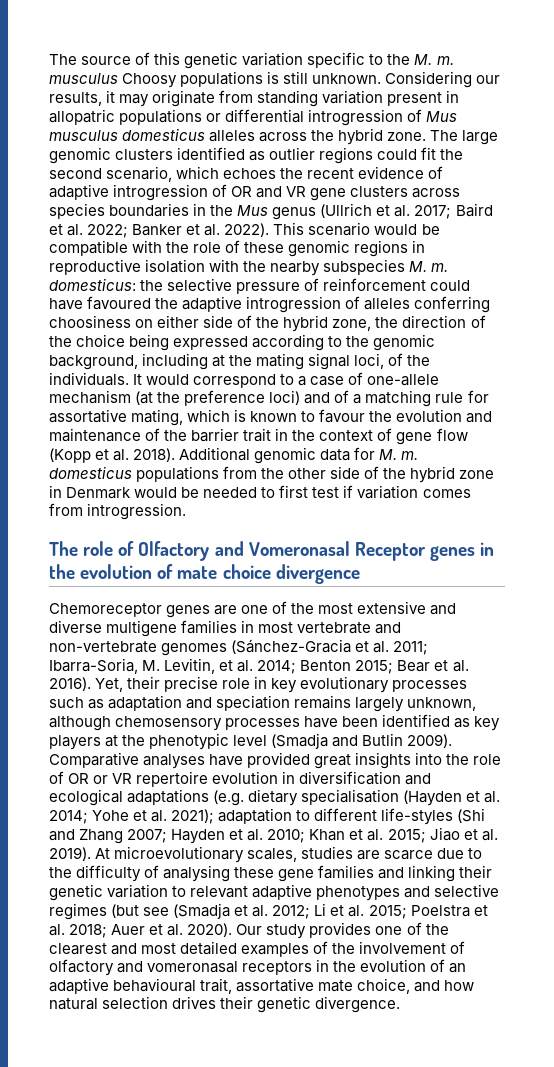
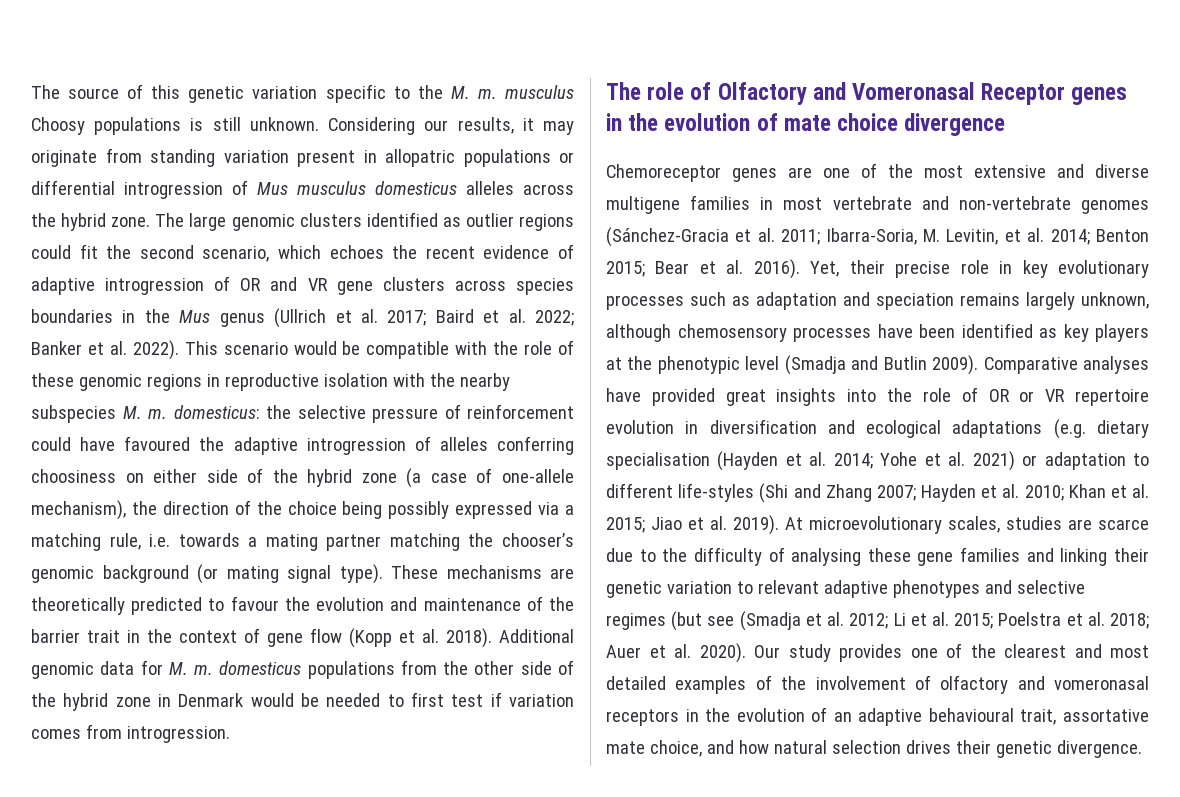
[332,319,372,331] zone, -> [361,468,575,488] [31,500,126,520] zone (a case of one-allele mechanism),
[173,334,436,351] [49,353,431,370] [49,372,440,388] [49,390,489,407] [49,409,298,426] expressed according to the genomic background, including at the mating signal loci, of the individuals. It would correspond to a case of one-allele mechanism (at the preference loci) and of a matching rule for assortative mating, which is known -> [388,501,574,519] [31,533,574,551] [31,564,574,584] [31,597,203,615] possibly expressed via a matching rule, i.e. towards a mating partner matching the chooser’s genomic background (or mating signal type). These mechanisms are theoretically predicted
[171,809,215,824] 2021); -> [972,451,1038,471] 2021) or

